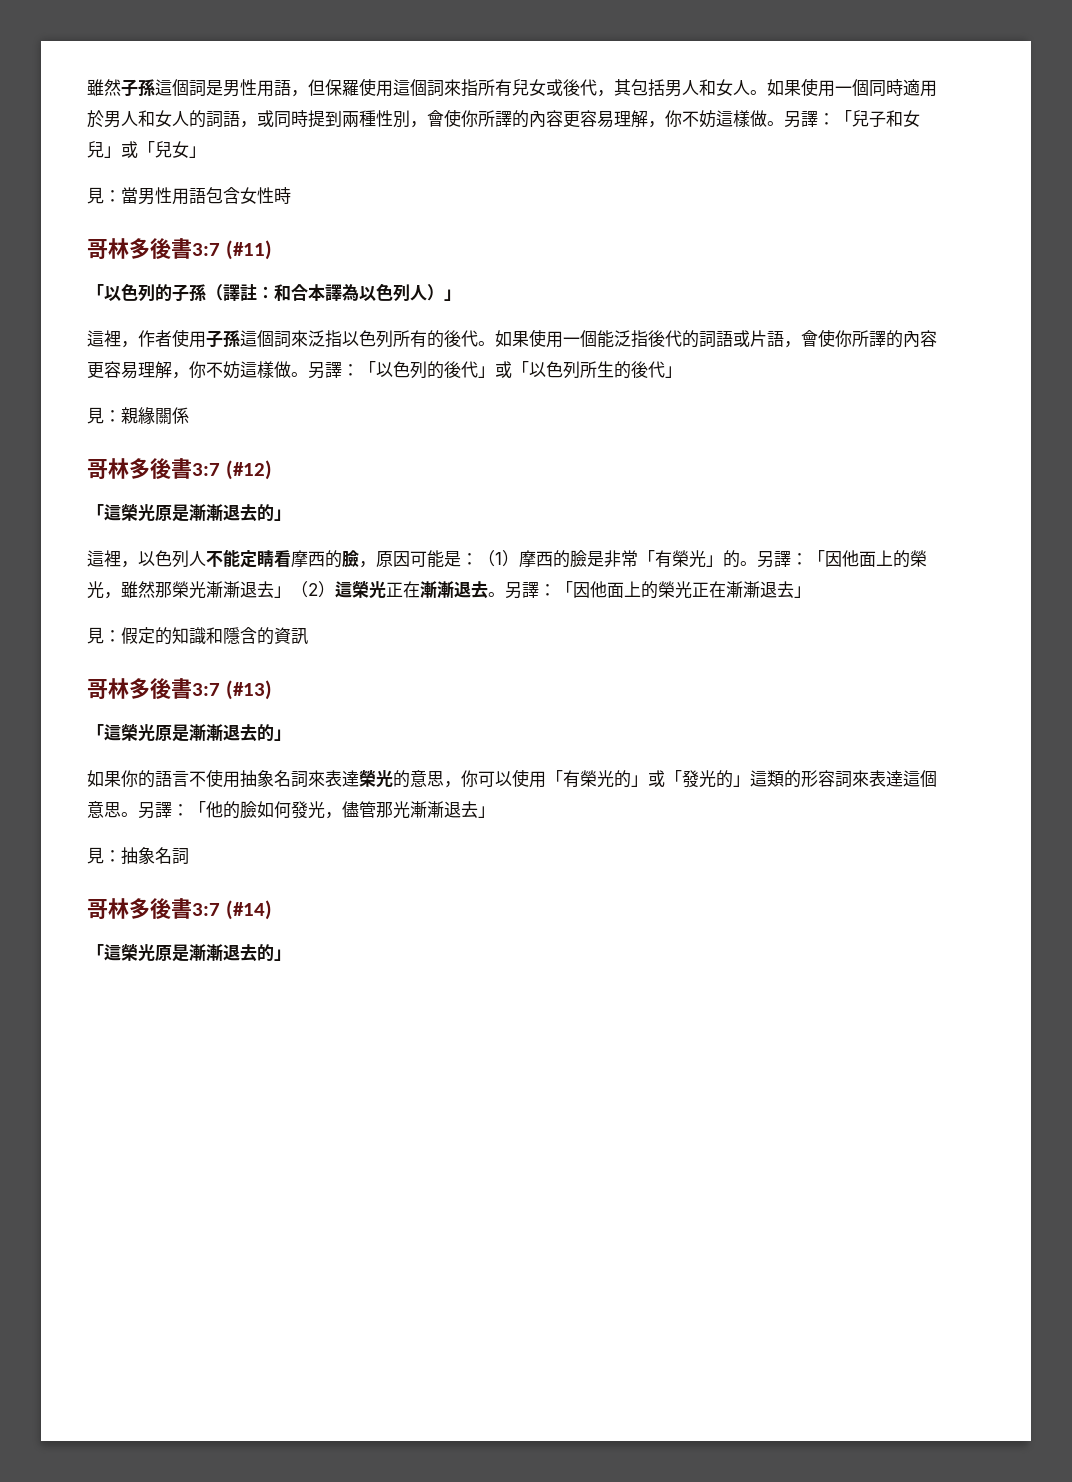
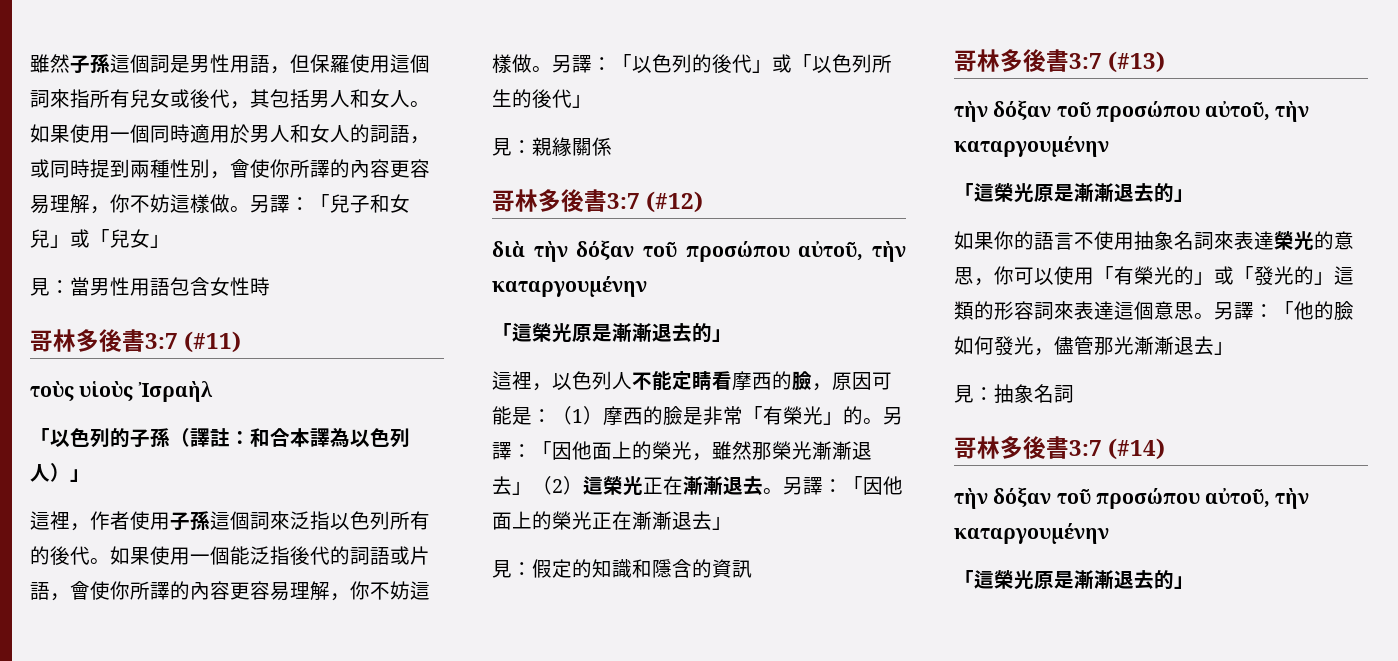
(272, 250) none -> [30,381,213,402] // τοὺς υἱοὺς Ἰσραὴλ
(272, 470) none -> [492,240,906,262] [492,276,647,297] // διὰ τὴν δόξαν τοῦ προσώπου αὐτοῦ, τὴν καταργουμένην
(272, 690) none -> [954,100,1310,122] [954,136,1109,157] // τὴν δόξαν τοῦ προσώπου αὐτοῦ, τὴν καταργουμένην
(272, 910) none -> [954,487,1310,509] [954,523,1109,544] // τὴν δόξαν τοῦ προσώπου αὐτοῦ, τὴν καταργουμένην

